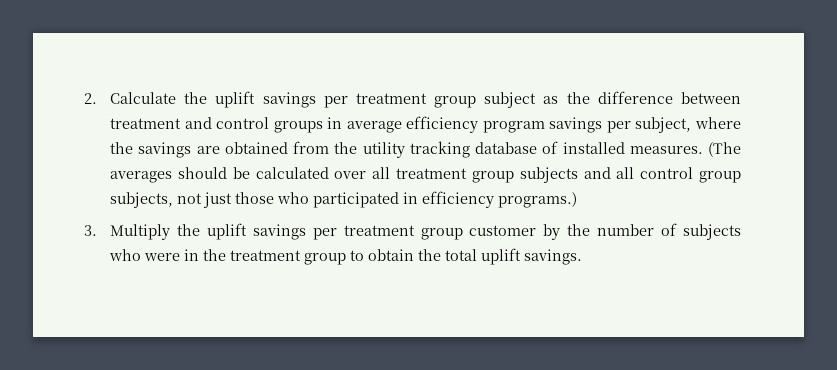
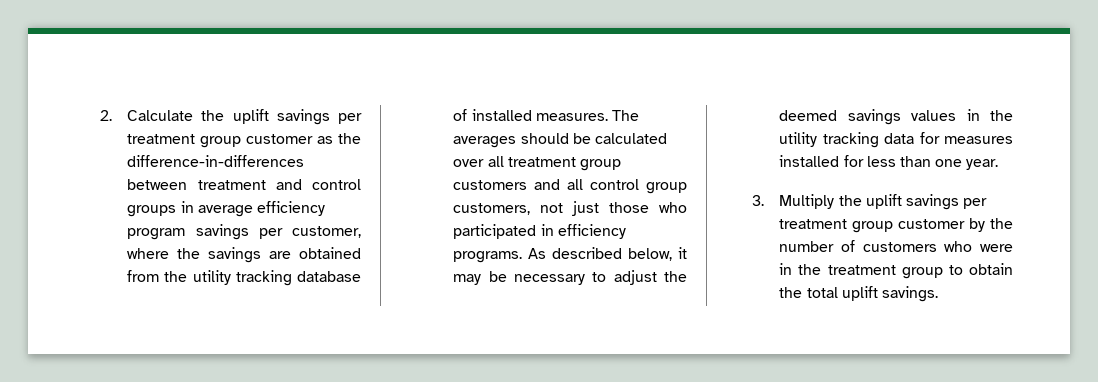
[484,92,537,108] subject -> [246,134,314,144] customer
[597,91,673,104] difference -> [127,155,305,167] difference-in-differences
[635,117,692,133] subject, -> [292,226,361,238] customer,
[708,142,741,157] (The -> [611,110,639,121] The
[519,167,578,183] subjects -> [453,180,528,190] customers
[110,192,174,208] subjects, -> [453,203,531,215] customers,
[498,192,578,208] programs.) -> [453,247,687,263] [453,270,687,285] [779,109,1013,125] [779,132,1013,148] [779,155,999,170] programs. As described below, it may be necessary to adjust the deemed savings values in the utility tracking data for measures installed for less than one year.
[683,224,742,240] subjects -> [862,242,937,252] customers

